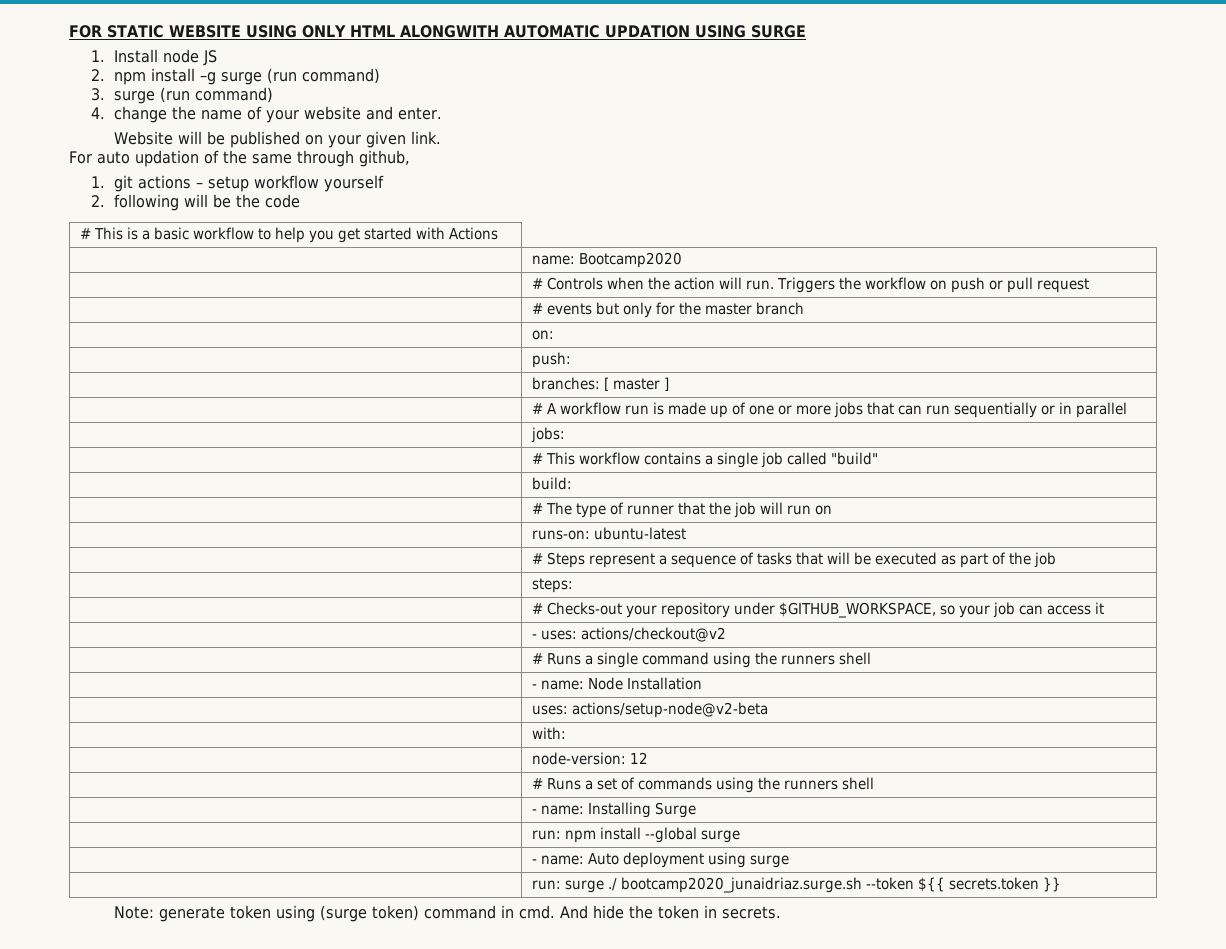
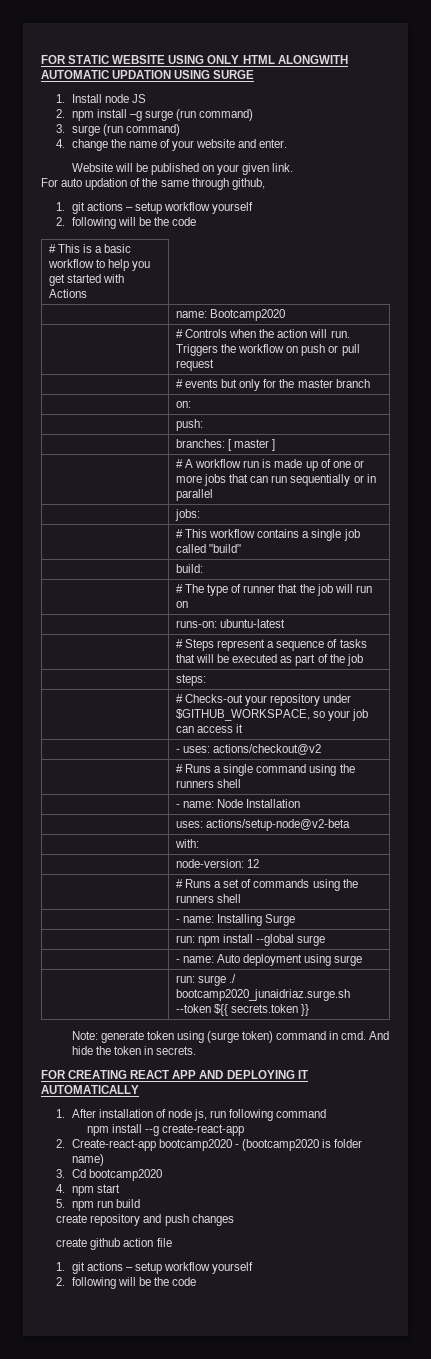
(781, 912) none -> [41,1070,308,1079] [41,1085,139,1094] [56,1109,327,1121] [86,1124,245,1136] [56,1139,363,1151] [71,1154,104,1166] [56,1169,162,1181] [56,1184,120,1196] [56,1199,140,1211] [56,1214,234,1226] [56,1238,172,1250] [56,1262,254,1274] [56,1277,196,1289] // FOR CREATING REACT APP AND DEPLOYING IT AUTOMATICALLY // 1. After installation of node js, run following command // npm install --g create-react-app // 2. Create-react-app bootcamp2020 - (bootcamp2020 is folder name) // 3. Cd bootcamp2020 // 4. npm start // 5. npm run build // create repository and push changes // create github action file // 1. git actions – setup workflow yourself // 2. following will be the code

